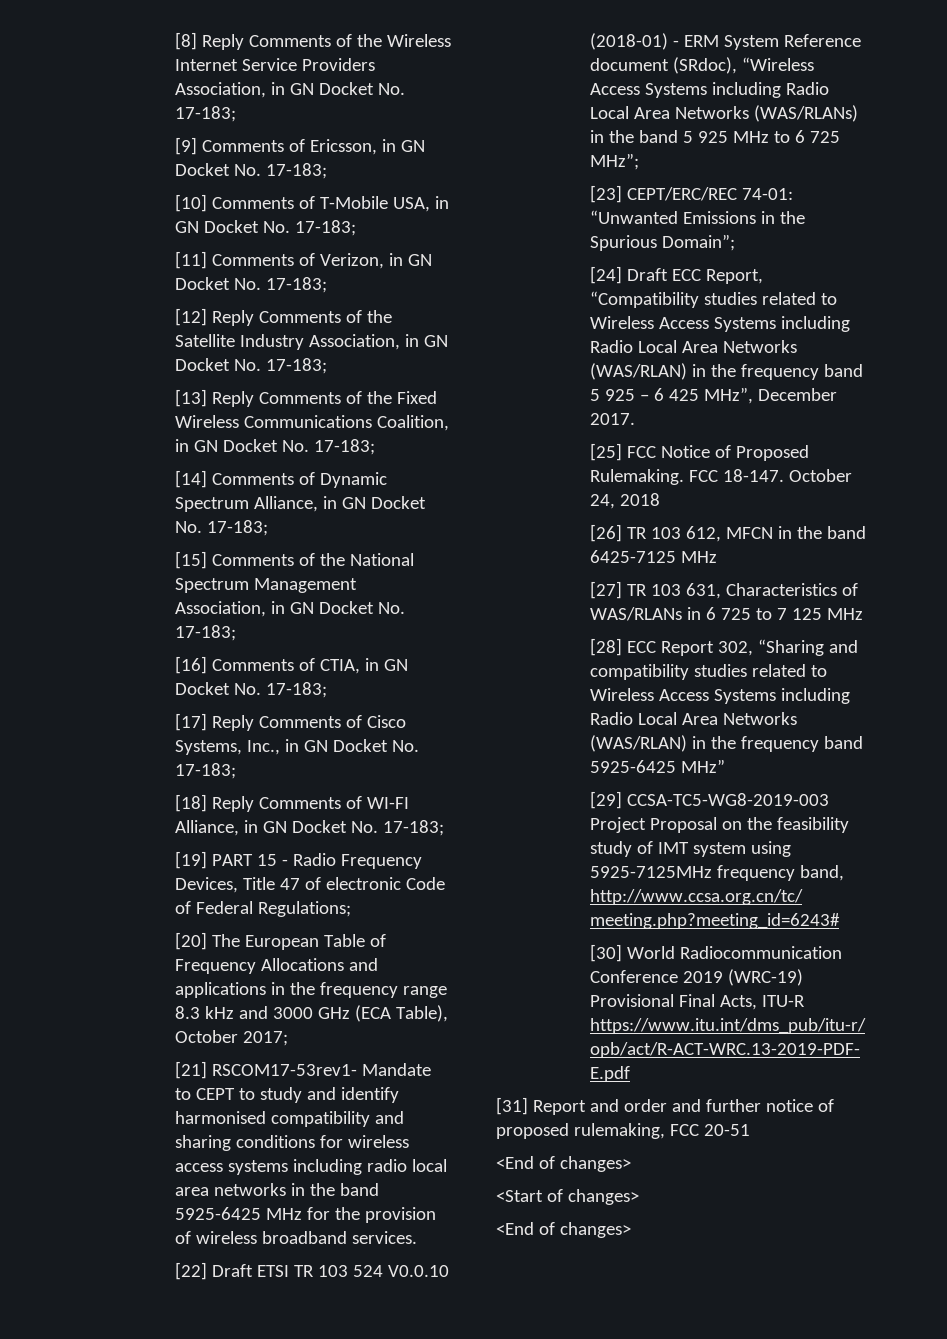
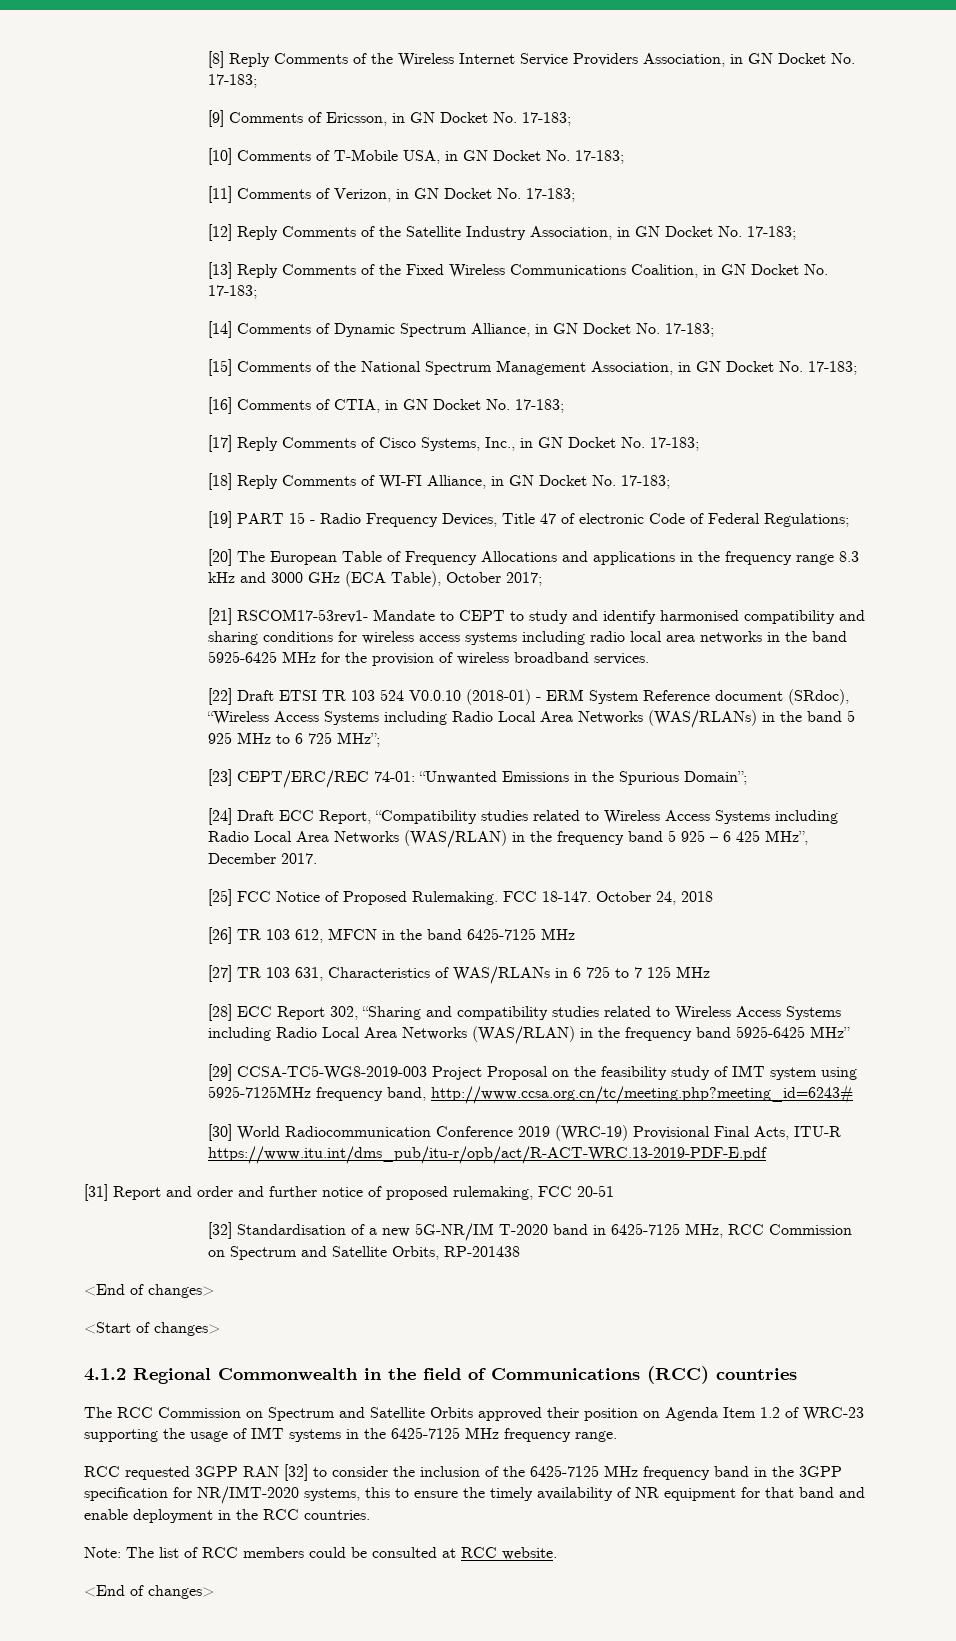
(750, 1130) none -> [207,1222,852,1241] [207,1246,520,1260] // [32] Standardisation of a new 5G-NR/IM T-2020 band in 6425-7125 MHz, RCC Commission on Spectrum and Satellite Orbits, RP-201438
(639, 1197) none -> [84,1366,797,1384] [84,1407,864,1421] [84,1427,617,1442] [84,1464,842,1481] [84,1486,865,1504] [84,1509,370,1523] [84,1547,557,1560] // 4.1.2 Regional Commonwealth in the field of Communications (RCC) countries // The RCC Commission on Spectrum and Satellite Orbits approved their position on Agenda Item 1.2 of WRC-23 supporting the usage of IMT systems in the 6425-7125 MHz frequency range. // RCC requested 3GPP RAN [32] to consider the inclusion of the 6425-7125 MHz frequency band in the 3GPP specification for NR/IMT-2020 systems, this to ensure the timely availability of NR equipment for that band and enable deployment in the RCC countries. // Note: The list of RCC members could be consulted at RCC website.

